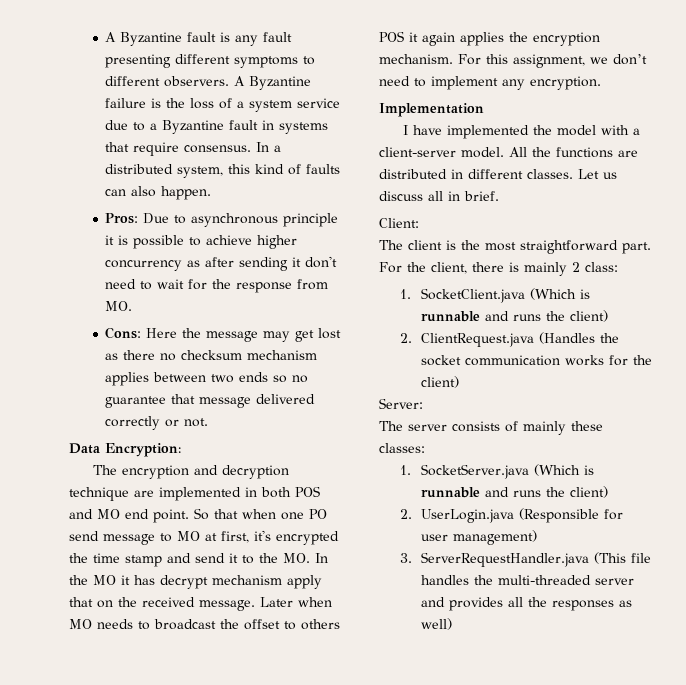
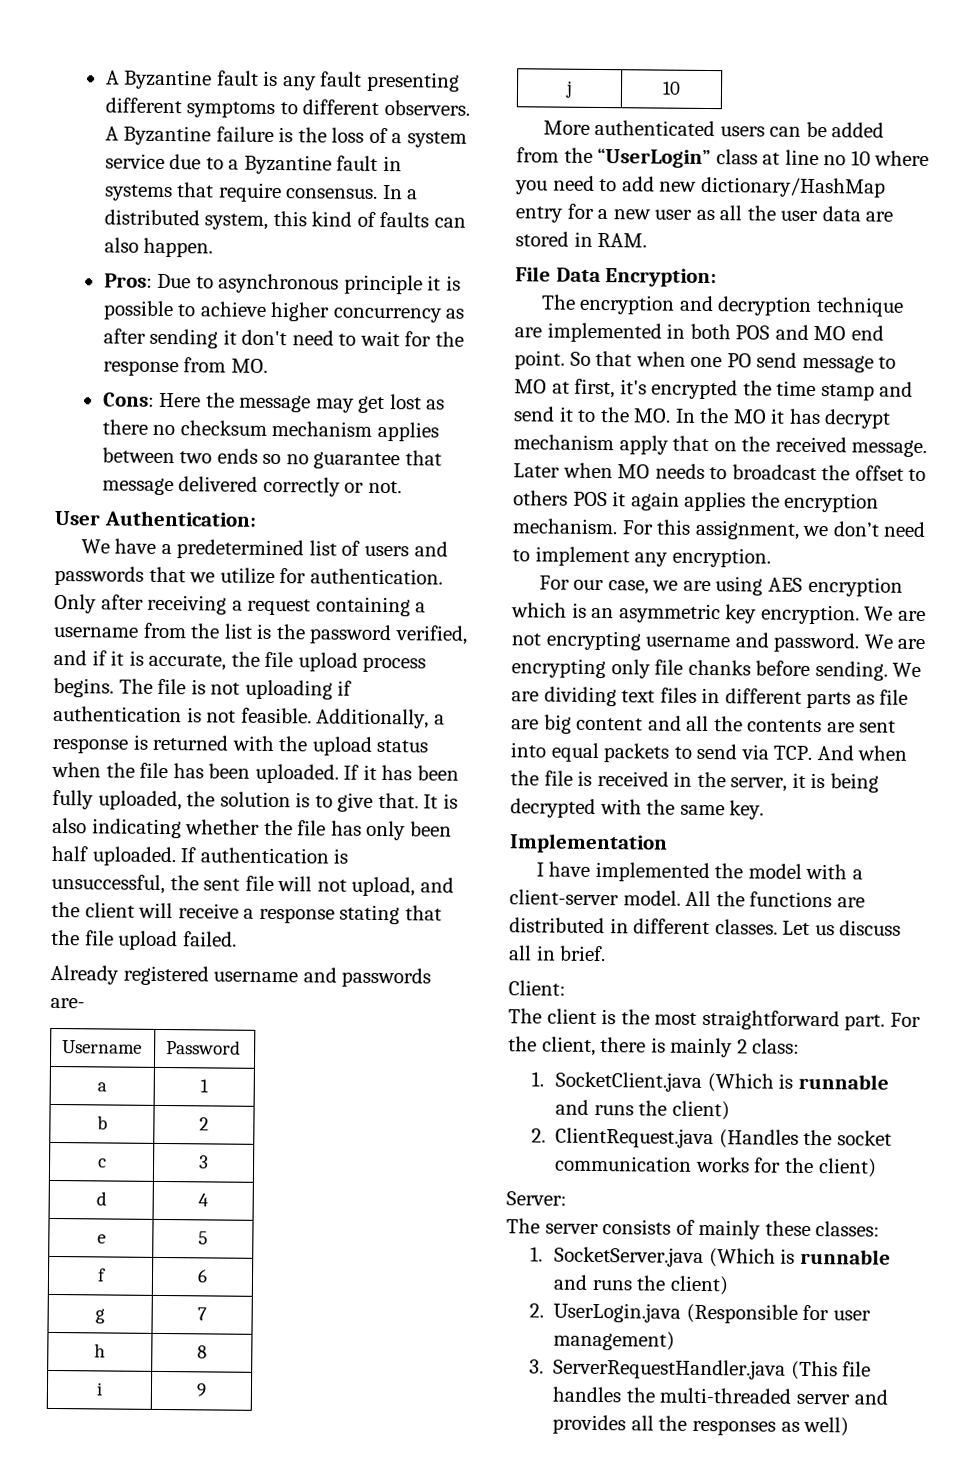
(209, 422) none -> [54,510,257,527] [80,538,448,560] [54,565,443,586] [54,593,427,617] [53,622,468,645] [53,649,427,673] [53,677,353,700] [53,705,445,729] [52,734,429,756] [51,761,459,784] [52,789,458,812] [52,817,452,841] [51,845,349,867] [51,873,454,897] [51,901,442,925] [51,929,237,951] [50,964,432,988] [50,997,85,1009] [62,1040,143,1054] [166,1040,242,1055] [97,1082,107,1092] [199,1079,209,1093] [96,1115,108,1130] [198,1117,209,1131] [97,1158,107,1168] [198,1155,209,1169] [95,1191,107,1206] [197,1193,209,1207] [96,1234,106,1244] [197,1231,208,1245] [96,1268,106,1282] [196,1269,208,1283] [95,1308,105,1324] [196,1307,207,1321] [94,1343,106,1358] [196,1345,207,1359] [96,1382,103,1396] [195,1383,207,1397] [565,80,573,98] [662,81,681,95] [542,119,885,138] [516,147,930,169] [515,175,886,198] [515,203,894,223] [515,231,648,248] [515,266,551,282] User Authentication: // We have a predetermined list of users and passwords that we utilize for authentication. Only after receiving a request containing a username from the list is the password verified, and if it is accurate, the file upload process begins. The file is not uploading if authentication is not feasible. Additionally, a response is returned with the upload status when the file has been uploaded. If it has been fully uploaded, the solution is to give that. It is also indicating whether the file has only been half uploaded. If authentication is unsuccessful, the sent file will not upload, and the client will receive a response stating that the file upload failed. // Already registered username and passwords are- // Username | Password // a | 1 // b | 2 // c | 3 // d | 4 // e | 5 // f | 6 // g | 7 // h | 8 // i | 9 // j | 10 // More authenticated users can be added from the “UserLogin” class at line no 10 where you need to add new dictionary/HashMap entry for a new user as all the user data are stored in RAM. // File
(601, 83) none -> [538,575,903,597] [511,602,926,625] [511,630,926,653] [511,658,922,681] [511,686,909,709] [511,714,897,734] [510,742,908,763] [510,770,879,793] [510,798,765,820] // For our case, we are using AES encryption which is an asymmetric key encryption. We are not encrypting username and password. We are encrypting only file chanks before sending. We are dividing text files in different parts as file are big content and all the contents are sent into equal packets to send via TCP. And when the file is received in the server, it is being decrypted with the same key.

